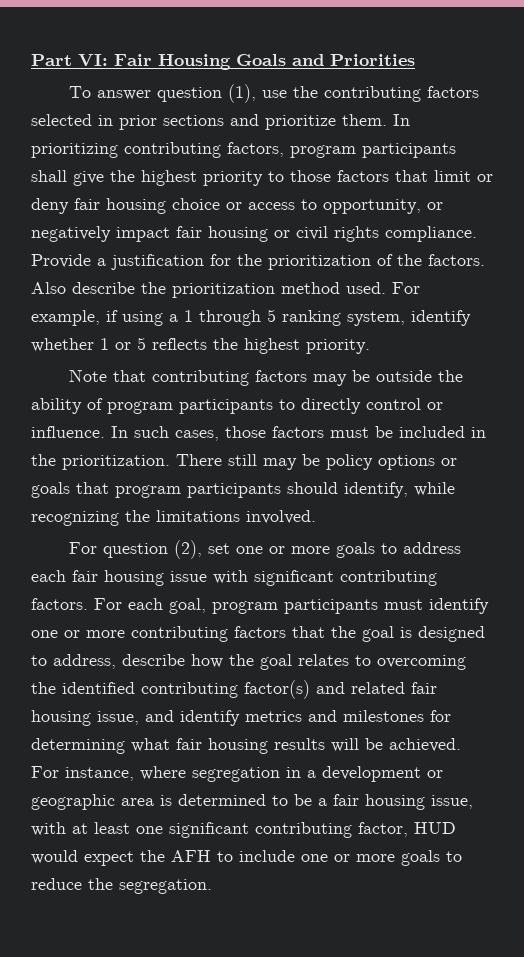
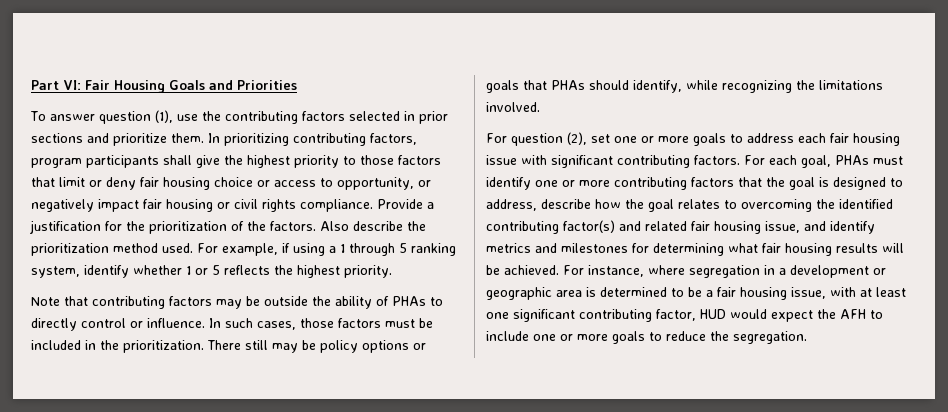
[107,399,273,414] program participants -> [392,296,426,306] PHAs
[115,483,281,498] program participants -> [551,80,585,90] PHAs
[212,599,378,614] program participants -> [835,155,869,165] PHAs

